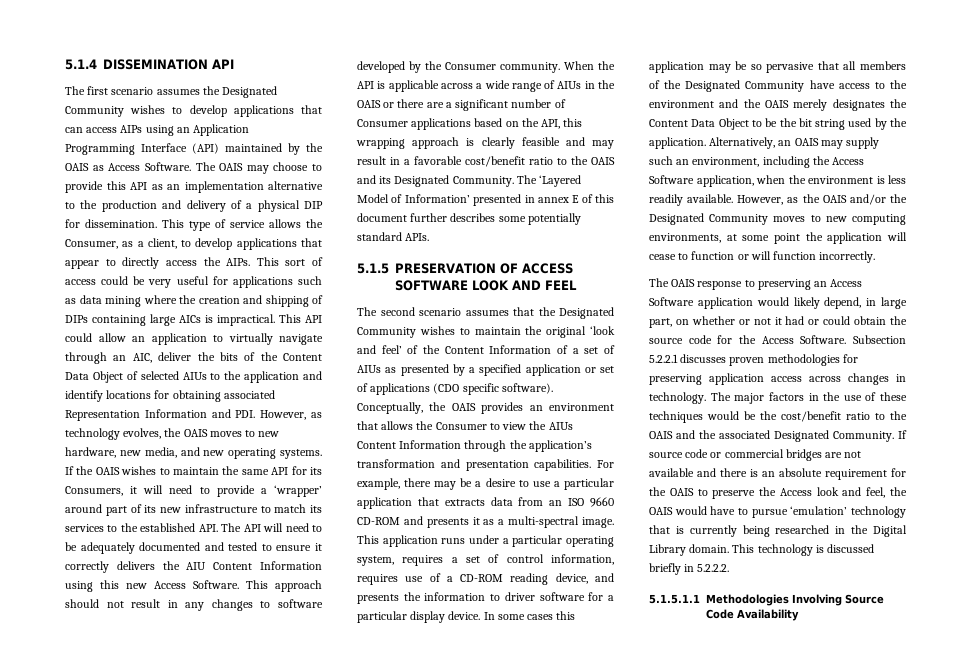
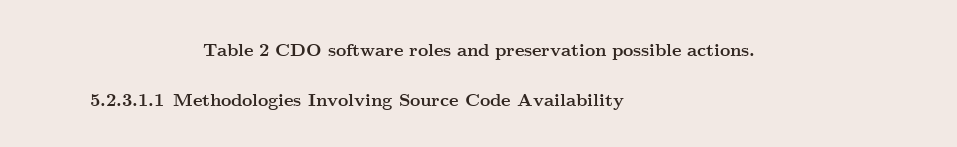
[65,59,234,70] [65,86,278,98] [65,105,322,117] [65,124,250,136] [65,143,323,155] [65,162,322,174] [65,181,323,193] [65,200,323,212] [65,219,323,231] [65,238,322,250] [65,257,323,269] [65,276,322,288] [65,295,323,307] [65,314,322,326] [65,333,323,345] [65,352,322,364] [65,371,322,383] [65,390,275,402] [65,409,323,421] [65,428,280,440] [65,447,322,459] [65,466,322,475] [65,485,322,497] [65,504,322,516] [65,523,322,532] [65,542,323,554] [65,561,322,573] [65,580,322,592] [65,599,323,611] [357,61,615,73] [357,80,615,92] [357,99,566,111] [357,118,583,130] [356,137,614,149] [357,156,615,167] [357,175,582,187] [357,194,614,206] [357,213,581,225] [357,232,430,241] [357,263,573,274] [395,280,577,291] [357,307,614,319] [357,326,615,338] [357,345,615,354] [357,364,614,376] [357,383,553,395] [357,402,614,414] [357,421,573,430] [357,440,592,452] [357,459,614,471] [357,478,614,490] [357,497,614,509] [357,516,614,528] [357,535,614,547] [357,554,614,566] [357,573,614,585] [357,592,614,604] [357,611,576,623] [649,61,906,73] [649,80,907,92] [649,99,907,111] [649,118,907,130] [649,137,880,149] [649,156,865,168] [649,175,906,187] [649,194,907,206] [649,213,906,225] [649,232,907,244] [649,251,876,263] [649,278,863,290] [649,297,907,309] [649,316,907,328] [649,335,906,344] [649,354,858,366] [649,373,906,385] [649,392,907,404] [649,411,907,423] [649,430,907,442] [649,449,862,461] [649,468,906,480] [649,487,907,499] [649,506,906,518] [649,525,907,537] [649,544,875,556] [649,563,730,575] [649,594,700,604] 5.1.4 DISSEMINATION API // The first scenario assumes the Designated Community wishes to develop applications that can access AIPs using an Application Programming Interface (API) maintained by the OAIS as Access Software. The OAIS may choose to provide this API as an implementation alternative to the production and delivery of a physical DIP for dissemination. This type of service allows the Consumer, as a client, to develop applications that appear to directly access the AIPs. This sort of access could be very useful for applications such as data mining where the creation and shipping of DIPs containing large AICs is impractical. This API could allow an application to virtually navigate through an AIC, deliver the bits of the Content Data Object of selected AIUs to the application and identify locations for obtaining associated Representation Information and PDI. However, as technology evolves, the OAIS moves to new hardware, new media, and new operating systems. If the OAIS wishes to maintain the same API for its Consumers, it will need to provide a ‘wrapper’ around part of its new infrastructure to match its services to the established API. The API will need to be adequately documented and tested to ensure it correctly delivers the AIU Content Information using this new Access Software. This approach should not result in any changes to software developed by the Consumer community. When the API is applicable across a wide range of AIUs in the OAIS or there are a significant number of Consumer applications based on the API, this wrapping approach is clearly feasible and may result in a favorable cost/benefit ratio to the OAIS and its Designated Community. The ‘Layered Model of Information’ presented in annex E of this document further describes some potentially standard APIs. // 5.1.5 PRESERVATION OF ACCESS SOFTWARE LOOK AND FEEL // The second scenario assumes that the Designated Community wishes to maintain the original ‘look and feel’ of the Content Information of a set of AIUs as presented by a specified application or set of applications (CDO specific software). Conceptually, the OAIS provides an environment that allows the Consumer to view the AIUs Content Information through the application’s transformation and presentation capabilities. For example, there may be a desire to use a particular application that extracts data from an ISO 9660 CD-ROM and presents it as a multi-spectral image. This application runs under a particular operating system, requires a set of control information, requires use of a CD-ROM reading device, and presents the information to driver software for a particular display device. In some cases this application may be so pervasive that all members of the Designated Community have access to the environment and the OAIS merely designates the Content Data Object to be the bit string used by the application. Alternatively, an OAIS may supply such an environment, including the Access Software application, when the environment is less readily available. However, as the OAIS and/or the Designated Community moves to new computing environments, at some point the application will cease to function or will function incorrectly. // The OAIS response to preserving an Access Software application would likely depend, in large part, on whether or not it had or could obtain the source code for the Access Software. Subsection 5.2.2.1 discusses proven methodologies for preserving application access across changes in technology. The major factors in the use of these techniques would be the cost/benefit ratio to the OAIS and the associated Designated Community. If source code or commercial bridges are not available and there is an absolute requirement for the OAIS to preserve the Access look and feel, the OAIS would have to pursue ‘emulation’ technology that is currently being researched in the Digital Library domain. This technology is discussed briefly in 5.2.2.2. // 5.1.5.1.1 -> [202,44,755,60] [90,94,164,106] Table 2 CDO software roles and preservation possible actions. // 5.2.3.1.1

